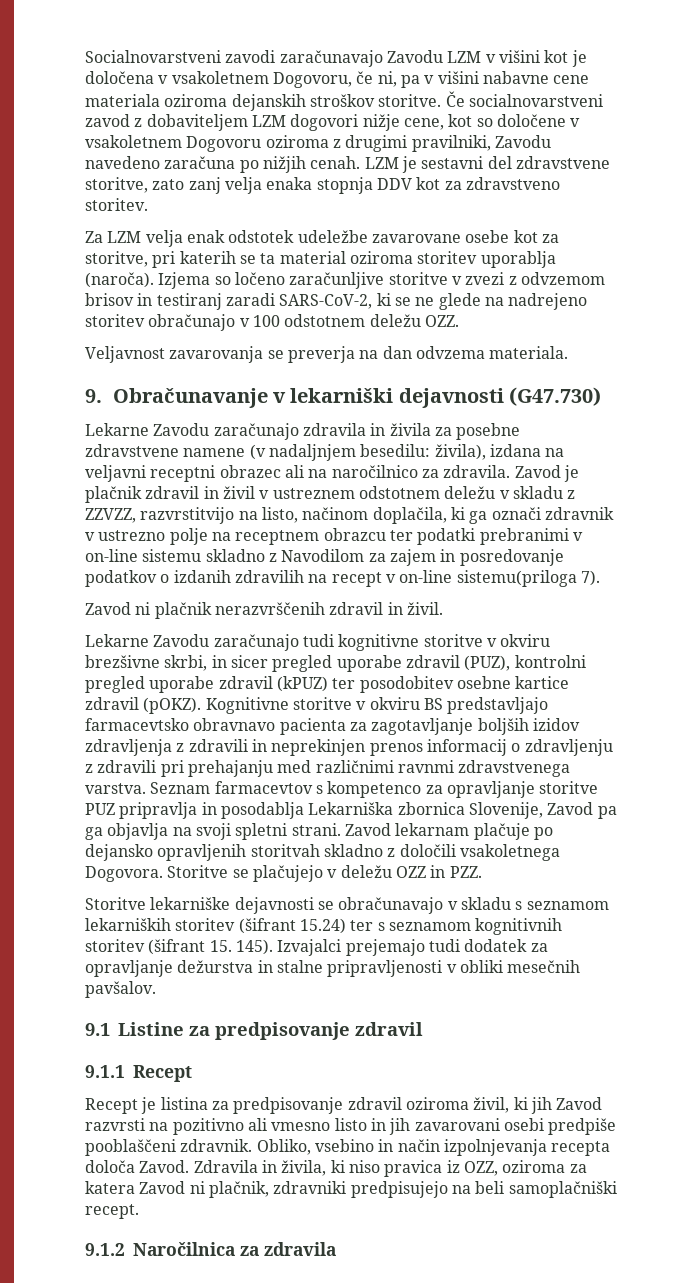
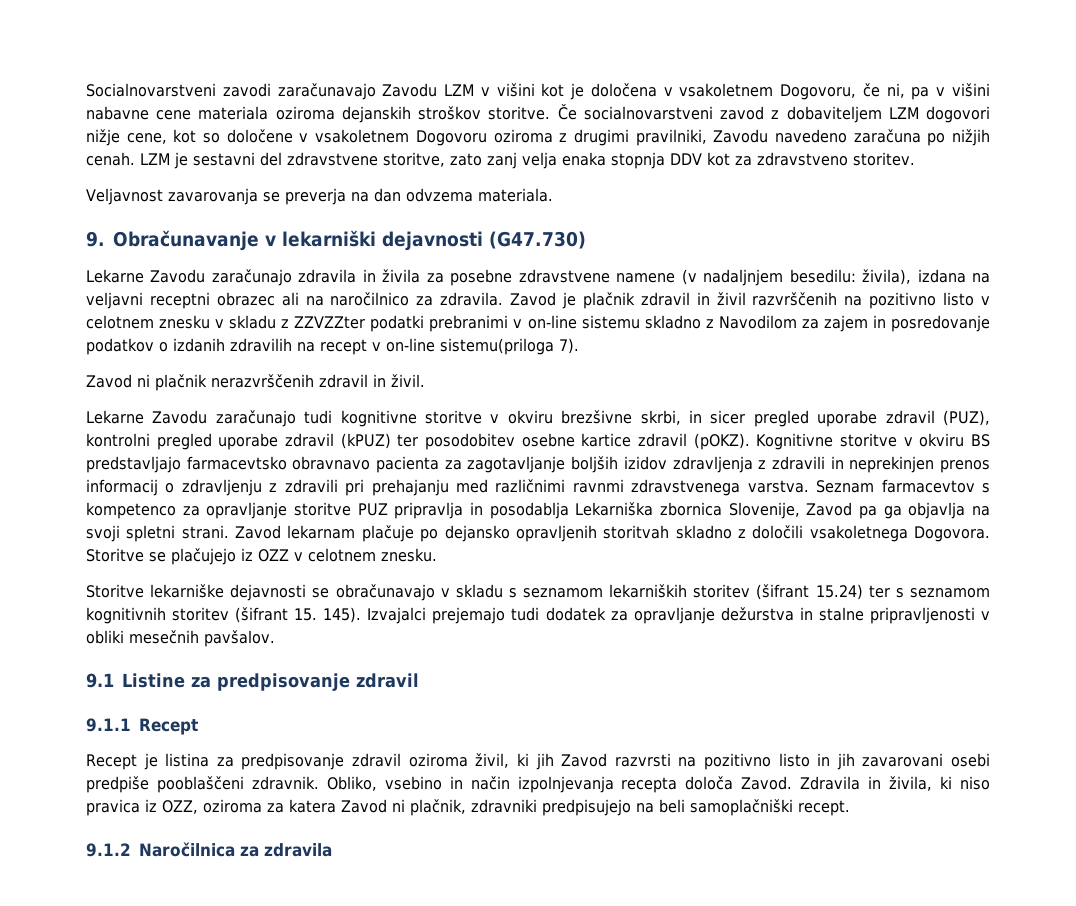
[85,230,559,247] [85,251,556,268] [85,272,605,289] [85,293,588,310] [85,314,459,331] // Za LZM velja enak odstotek udeležbe zavarovane osebe kot za storitve, pri katerih se ta material oziroma storitev uporablja (naroča). Izjema so ločeno zaračunljive storitve v zvezi z odvzemom brisov in testiranj zaradi SARS-CoV-2, ki se ne glede na nadrejeno storitev obračunajo v 100 odstotnem deležu OZZ. -> (915, 159) none
[259,486,576,499] [85,507,614,524] [85,528,413,545] v ustreznem odstotnem deležu v skladu z ZZVZZ, razvrstitvijo na listo, načinom doplačila, ki ga označi zdravnik v ustrezno polje na receptnem obrazcu ter -> [752,292,991,309] [86,315,366,329] razvrščenih na pozitivno listo v celotnem znesku v skladu z ZZVZZter
[327,865,482,878] v deležu OZZ in PZZ. -> [241,548,437,562] iz OZZ v celotnem znesku.
[247,1118,331,1131] ali vmesno -> (771, 761) none

